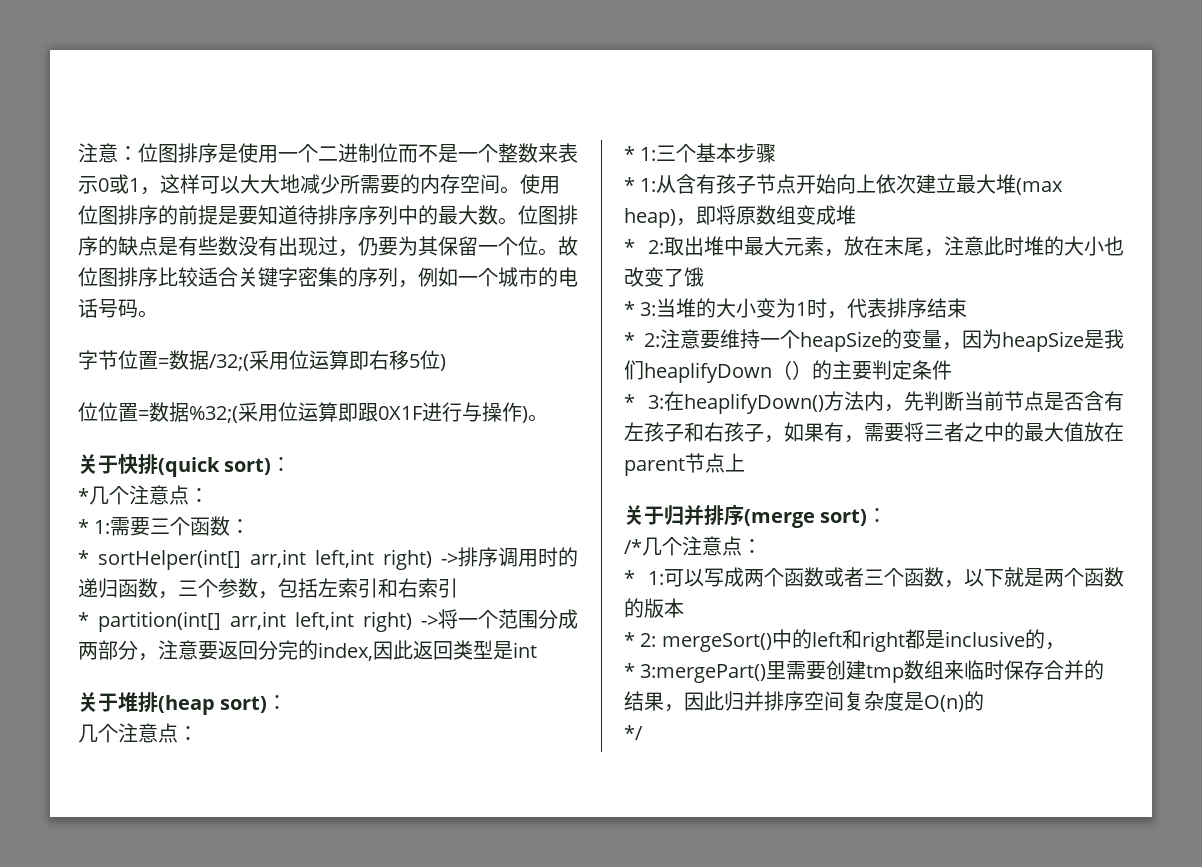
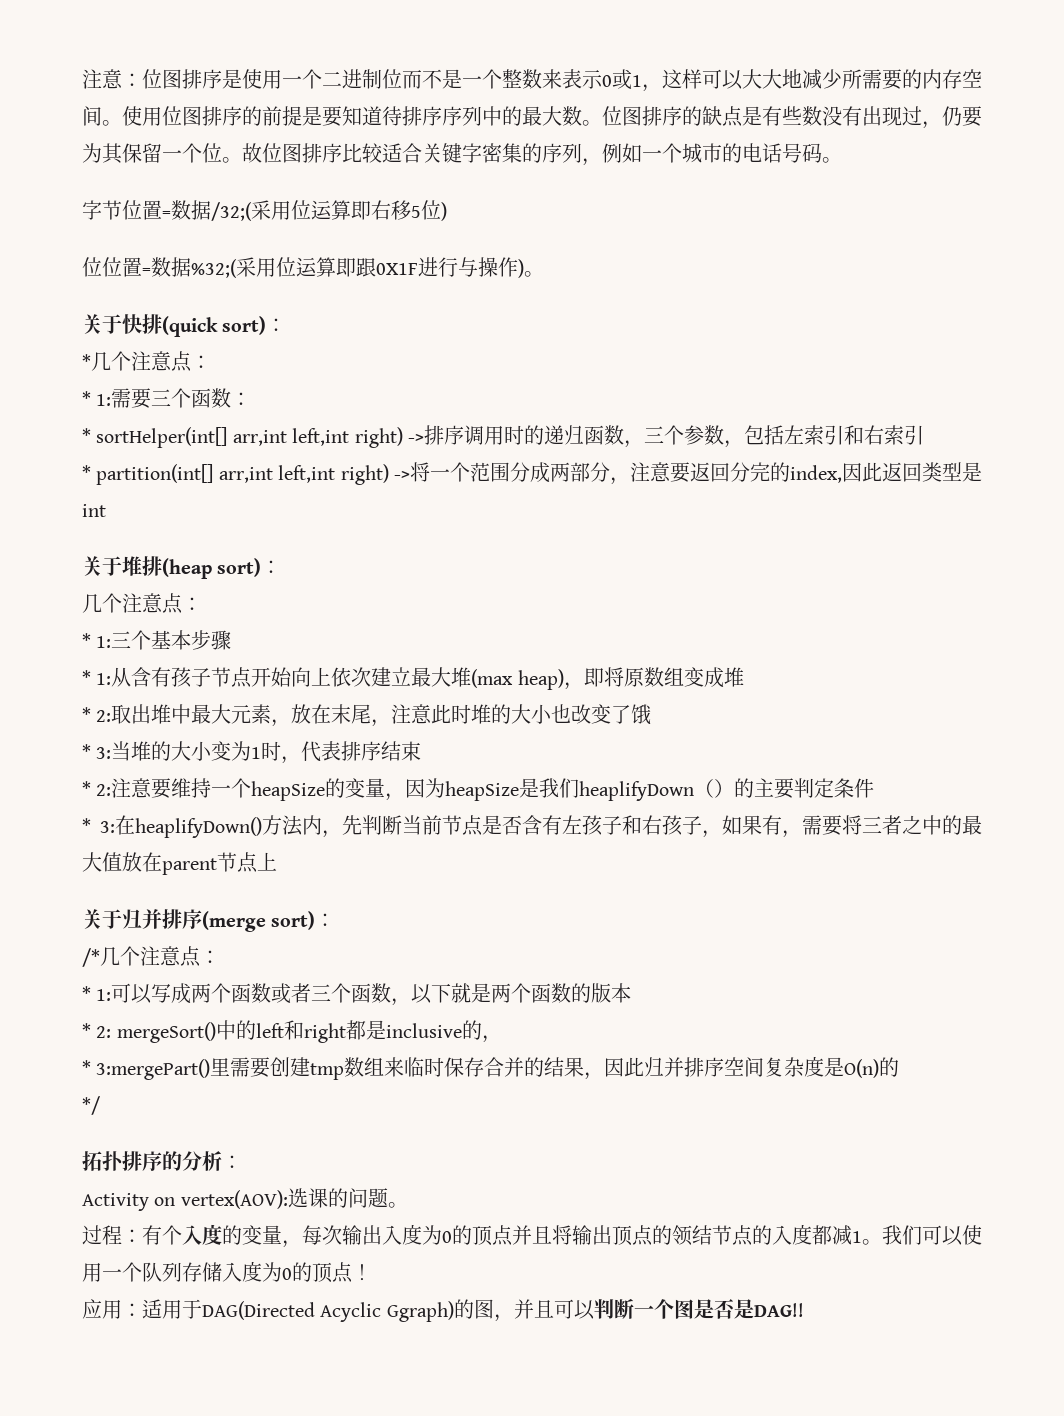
(643, 732) none -> [82,1151,242,1171] [82,1188,408,1211] [82,1224,982,1248] [82,1261,372,1283] [82,1298,804,1322] // 拓扑排序的分析： // Activity on vertex(AOV):选课的问题。 // 过程：有个入度的变量，每次输出入度为0的顶点并且将输出顶点的领结节点的入度都减1。我们可以使用一个队列存储入度为0的顶点！ // 应用：适用于DAG(Directed Acyclic Ggraph)的图，并且可以判断一个图是否是DAG!!

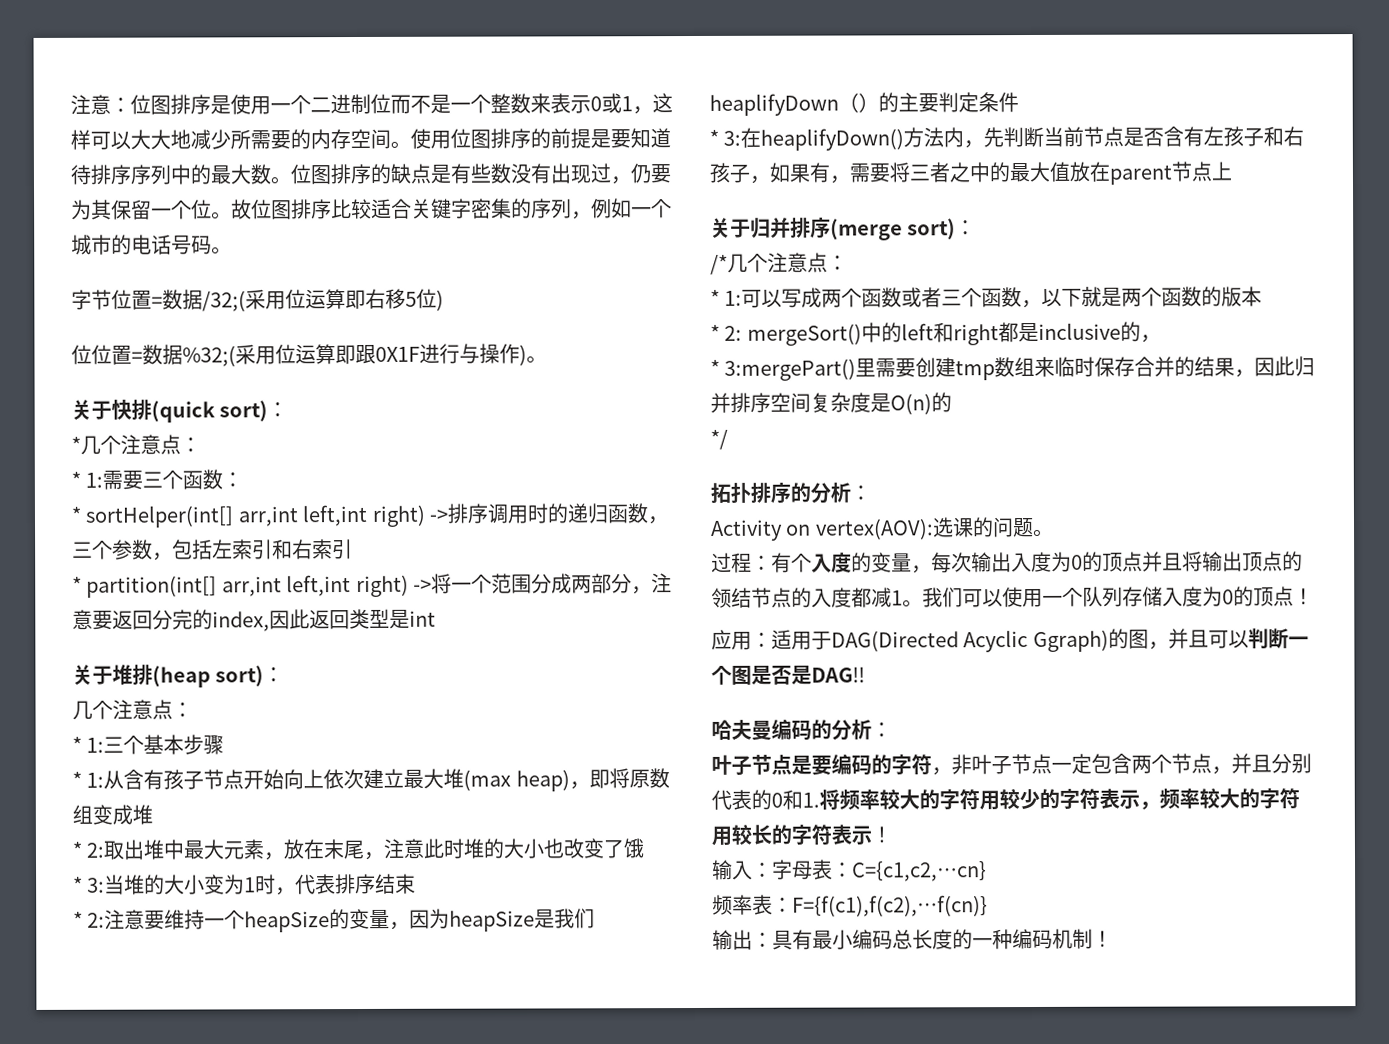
(804, 1310) none -> [711,718,892,741] [711,753,1312,776] [711,787,1300,811] [711,823,892,846] [712,859,987,882] [712,894,988,917] [712,928,1113,950] // 哈夫曼编码的分析： // 叶子节点是要编码的字符，非叶子节点一定包含两个节点，并且分别代表的0和1.将频率较大的字符用较少的字符表示，频率较大的字符用较长的字符表示！ // 输入：字母表：C={c1,c2,…cn} // 频率表：F={f(c1),f(c2),…f(cn)} // 输出：具有最小编码总长度的一种编码机制！

